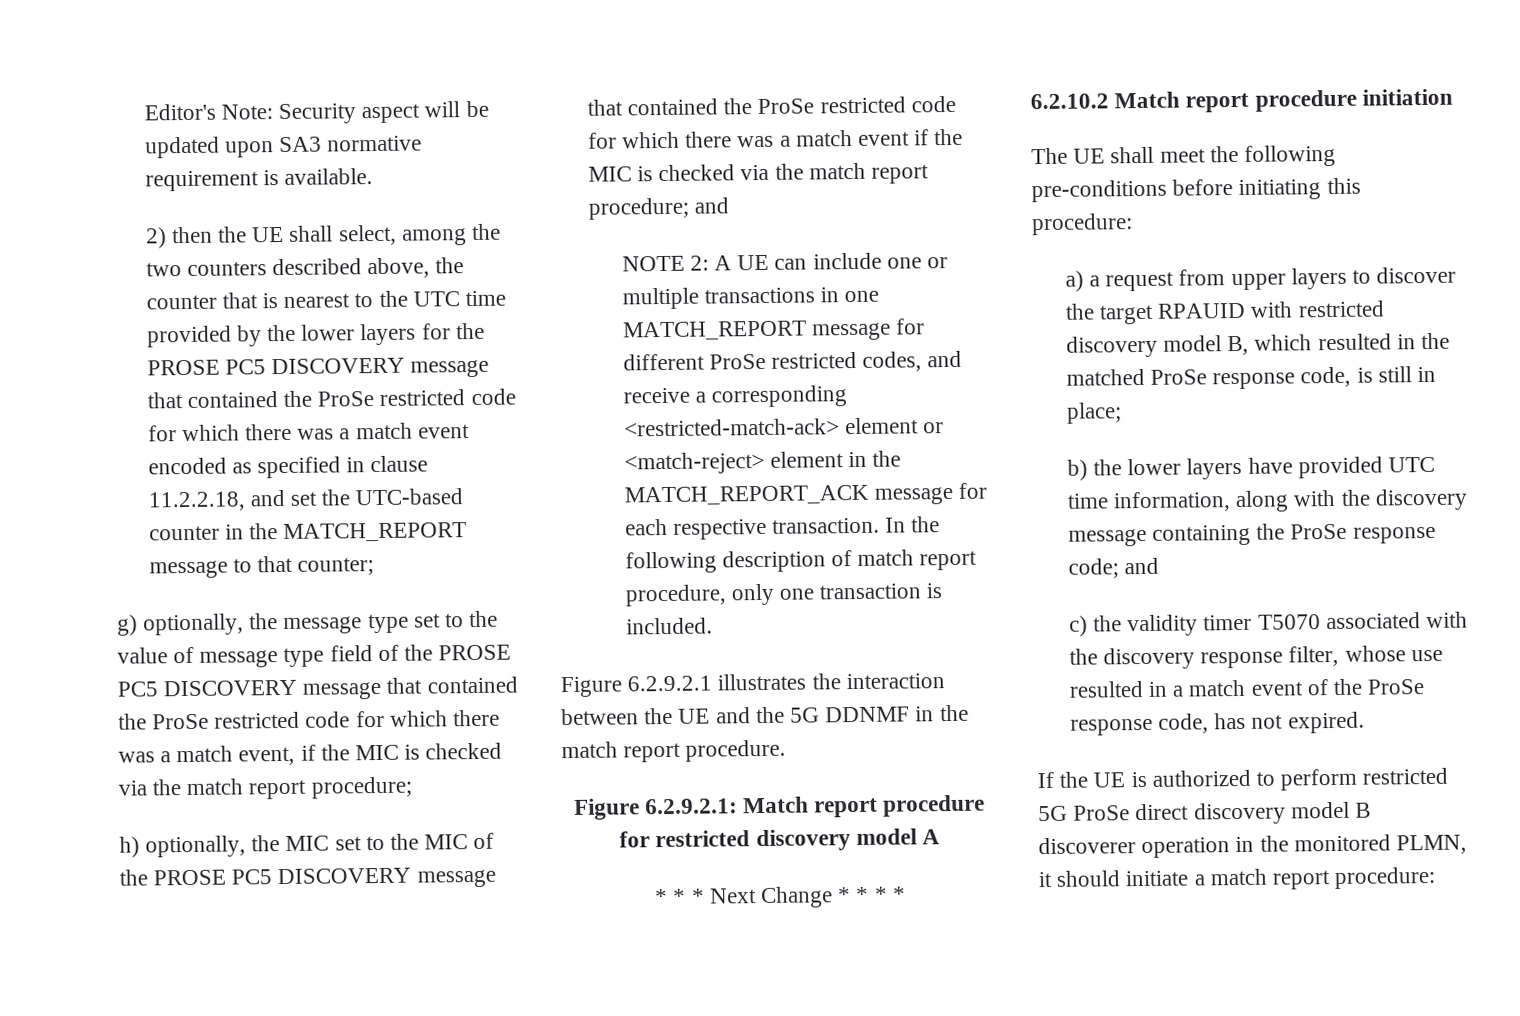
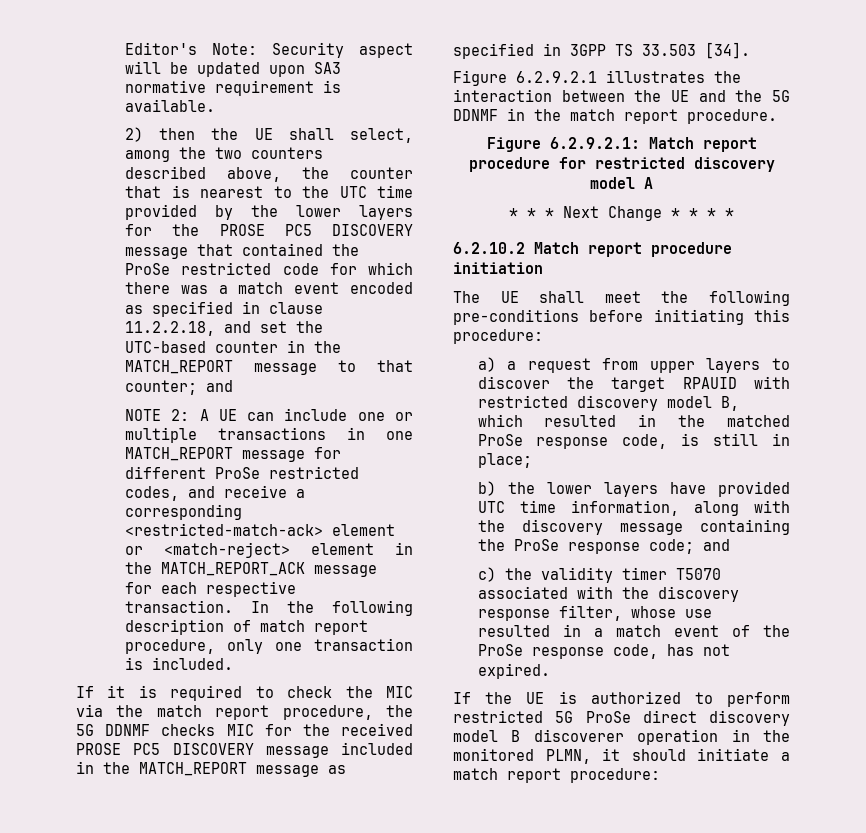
[116,610,499,636] [116,644,512,668] [116,676,518,700] [117,709,501,730] [117,742,503,766] [117,776,413,800] [118,832,495,858] [118,867,496,888] [586,95,956,116] [587,128,964,149] [587,162,930,184] [587,197,689,220] // g) optionally, the message type set to the value of message type field of the PROSE PC5 DISCOVERY message that contained the ProSe restricted code for which there was a match event, if the MIC is checked via the match report procedure; // h) optionally, the MIC set to the MIC of the PROSE PC5 DISCOVERY message that contained the ProSe restricted code for which there was a match event if the MIC is checked via the match report procedure; -> (198, 387) none
(713, 626) none -> [76,685,413,701] [76,704,413,720] [76,723,413,736] [76,742,413,758] [76,761,346,777] [453,42,750,59] // If it is required to check the MIC via the match report procedure, the 5G DDNMF checks MIC for the received PROSE PC5 DISCOVERY message included in the MATCH_REPORT message as specified in 3GPP TS 33.503 [34].

